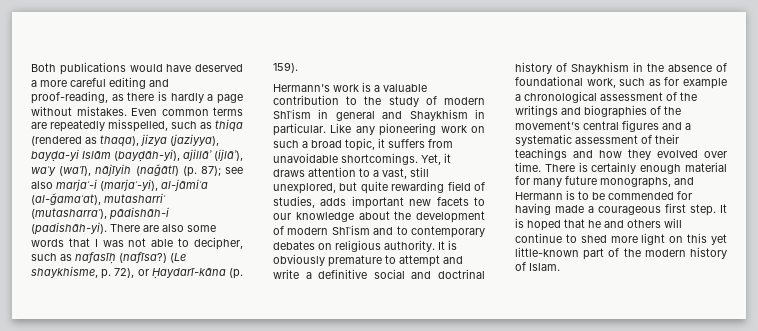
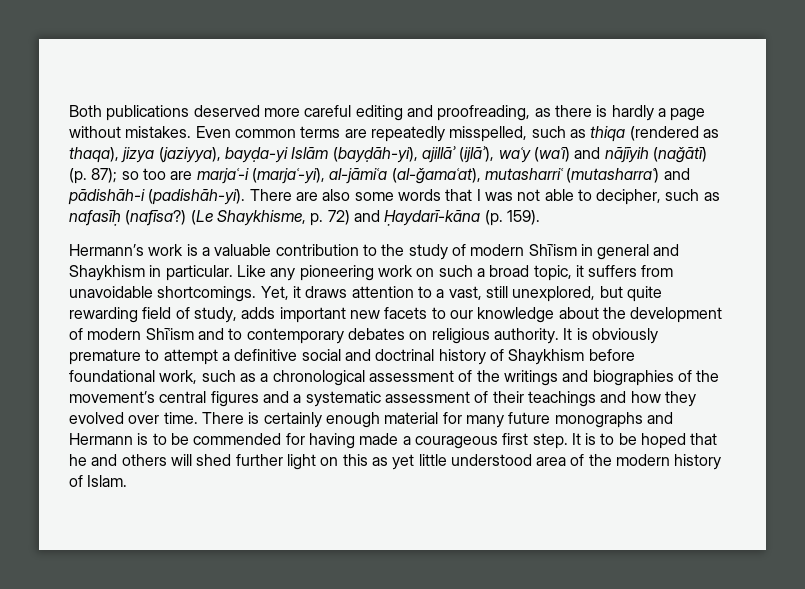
[129,64,243,72] [31,80,37,87] would have deserved a -> [193,105,260,117] deserved
[31,91,108,104] proof-reading, -> [437,105,531,121] proofreading,
[59,166,92,176] (waʿī), -> [533,147,601,162] (waʿī) and
[224,167,243,174] [31,181,53,189] see also -> [121,168,193,180] so too are
[31,208,107,219] (mutasharraʿ), -> [566,168,690,183] (mutasharraʿ) and
[31,266,149,279] shaykhisme, p. 72), or -> [216,210,380,226] Shaykhisme, p. 72) and
[273,196,315,208] studies, -> [193,307,237,323] study,
[443,256,463,264] [273,269,299,279] and write -> (218, 357) none
[633,62,727,72] in the absence of -> [588,349,635,361] before
[664,77,727,89] for example -> (256, 377) none
[600,177,671,188] monographs, -> [554,412,643,428] monographs
(524, 223) none -> [600,433,637,445] to be
[515,233,727,245] [515,247,605,260] continue to shed more light on this yet little-known part -> [196,454,567,470] shed further light on this as yet little understood area

